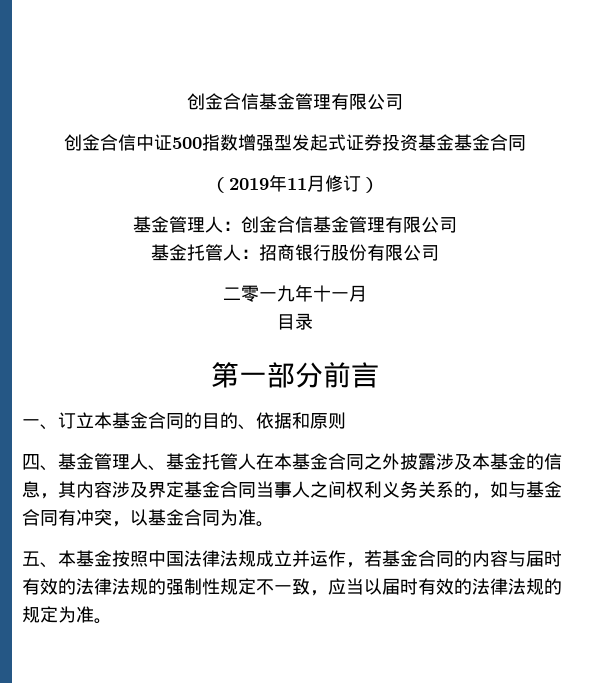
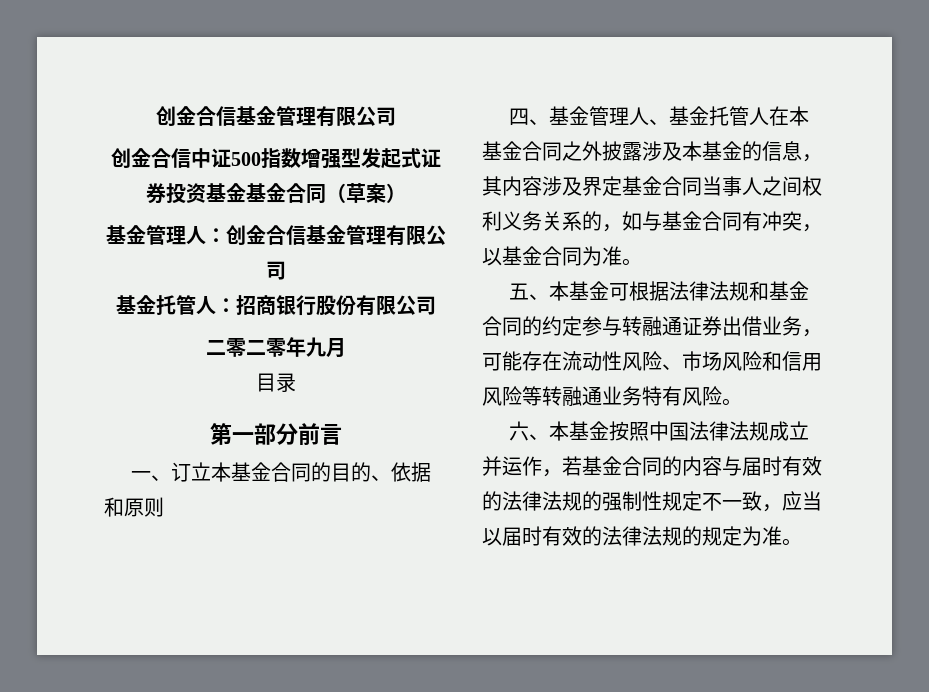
[210,175,361,193] // （2019年11月修订 -> [325,183,386,203] （草案
[258,285,349,302] 一九年十一 -> [245,337,326,357] 二零年九
(112, 558) none -> [609,281,810,301] [482,316,822,337] [482,351,822,371] [482,386,742,406] [509,421,610,441] 可根据法律法规和基金合同的约定参与转融通证券出借业务，可能存在流动性风险、市场风险和信用风险等转融通业务特有风险。 // 六、本基金

